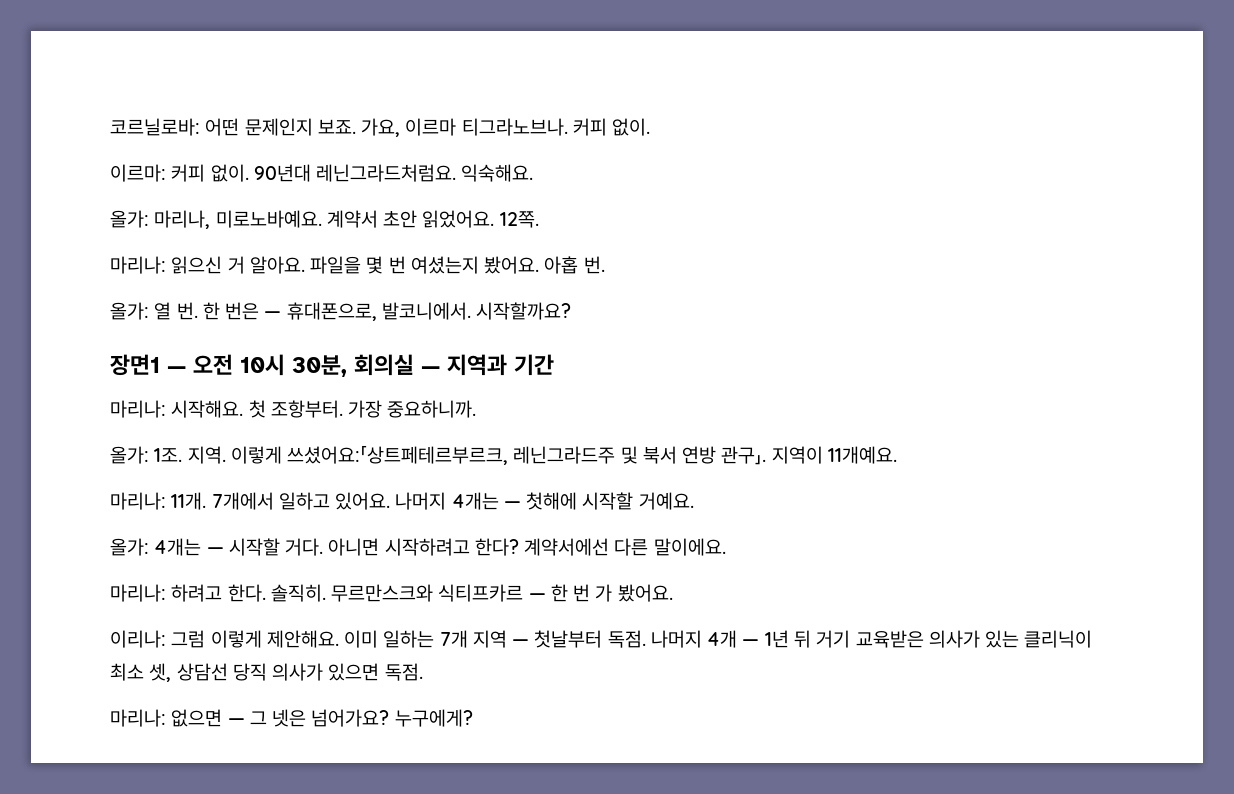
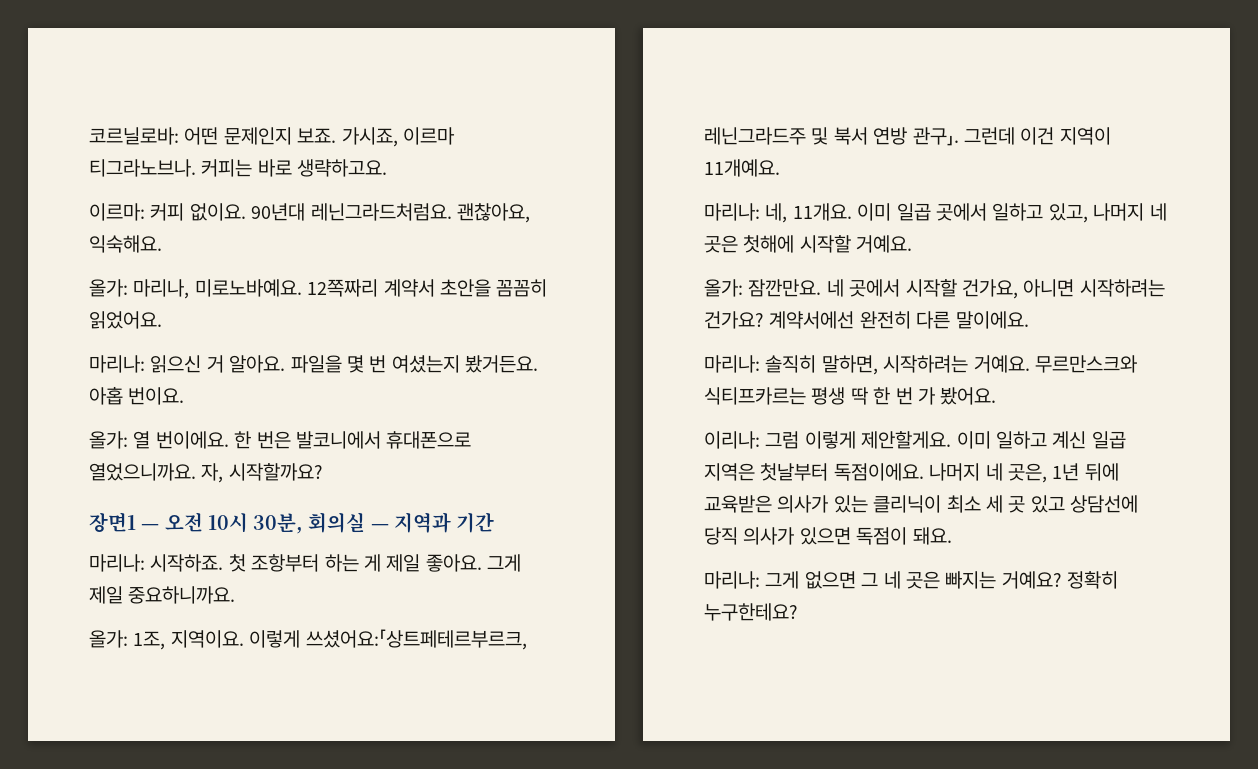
[361,118,401,137] 가요, -> [341,127,398,147] 가시죠,
[572,118,651,136] 커피 없이. -> [201,159,388,177] 커피는 바로 생략하고요.
[210,164,249,182] 없이. -> [189,203,246,221] 없이요.
(457, 173) none -> [457,203,530,223] 괜찮아요,
[326,210,418,228] 계약서 초안 -> [307,279,548,297] 12쪽짜리 계약서 초안을 꼼꼼히
[499,211,539,228] 12쪽. -> (162, 320) none
[484,256,605,274] 봤어요. 아홉 번. -> [465,355,539,373] [89,386,185,405] 봤거든요. 아홉 번이요.
[176,302,198,320] 번. -> [155,431,229,449] 번이에요.
[264,302,471,321] — 휴대폰으로, 발코니에서. -> [296,431,472,449] [89,463,224,483] 발코니에서 휴대폰으로 열었으니까요. 자,
[171,400,477,418] [110,446,226,464] 시작해요. 첫 조항부터. 가장 중요하니까. // 올가: 1조. 지역. -> [150,554,522,572] [89,586,236,604] [89,630,244,650] 시작하죠. 첫 조항부터 하는 게 제일 좋아요. 그게 제일 중요하니까요. // 올가: 1조, 지역이요.
(767, 460) none -> [964,127,1055,145] 그런데 이건
[171,492,694,510] [110,538,726,556] [110,584,546,602] 11개. 7개에서 일하고 있어요. 나머지 4개는 — 첫해에 시작할 거예요. // 올가: 4개는 — 시작할 거다. 아니면 시작하려고 한다? 계약서에선 다른 말이에요. // 마리나: 하려고 한다. 솔직히. 무르만스크와 식티프카르 — -> [765,203,1167,223] [704,235,913,253] [704,279,1165,299] [704,311,1029,329] [704,355,1137,375] [704,387,868,405] 네, 11개요. 이미 일곱 곳에서 일하고 있고, 나머지 네 곳은 첫해에 시작할 거예요. // 올가: 잠깐만요. 네 곳에서 시작할 건가요, 아니면 시작하려는 건가요? 계약서에선 완전히 다른 말이에요. // 마리나: 솔직히 말하면, 시작하려는 거예요. 무르만스크와 식티프카르는 평생 딱
[266,630,851,648] 제안해요. 이미 일하는 7개 지역 — 첫날부터 독점. 나머지 4개 — 1년 뒤 거기 -> [861,431,1126,449] [704,463,1119,483] 제안할게요. 이미 일하고 계신 일곱 지역은 첫날부터 독점이에요. 나머지 네 곳은, 1년 뒤에
[149,663,228,682] 셋, 상담선 -> [986,495,1139,513] 세 곳 있고 상담선에
[384,663,423,681] [110,709,473,727] 독점. // 마리나: 없으면 — 그 넷은 넘어가요? 누구에게? -> [856,527,952,545] [704,571,1119,589] [704,603,798,621] 독점이 돼요. // 마리나: 그게 없으면 그 네 곳은 빠지는 거예요? 정확히 누구한테요?

